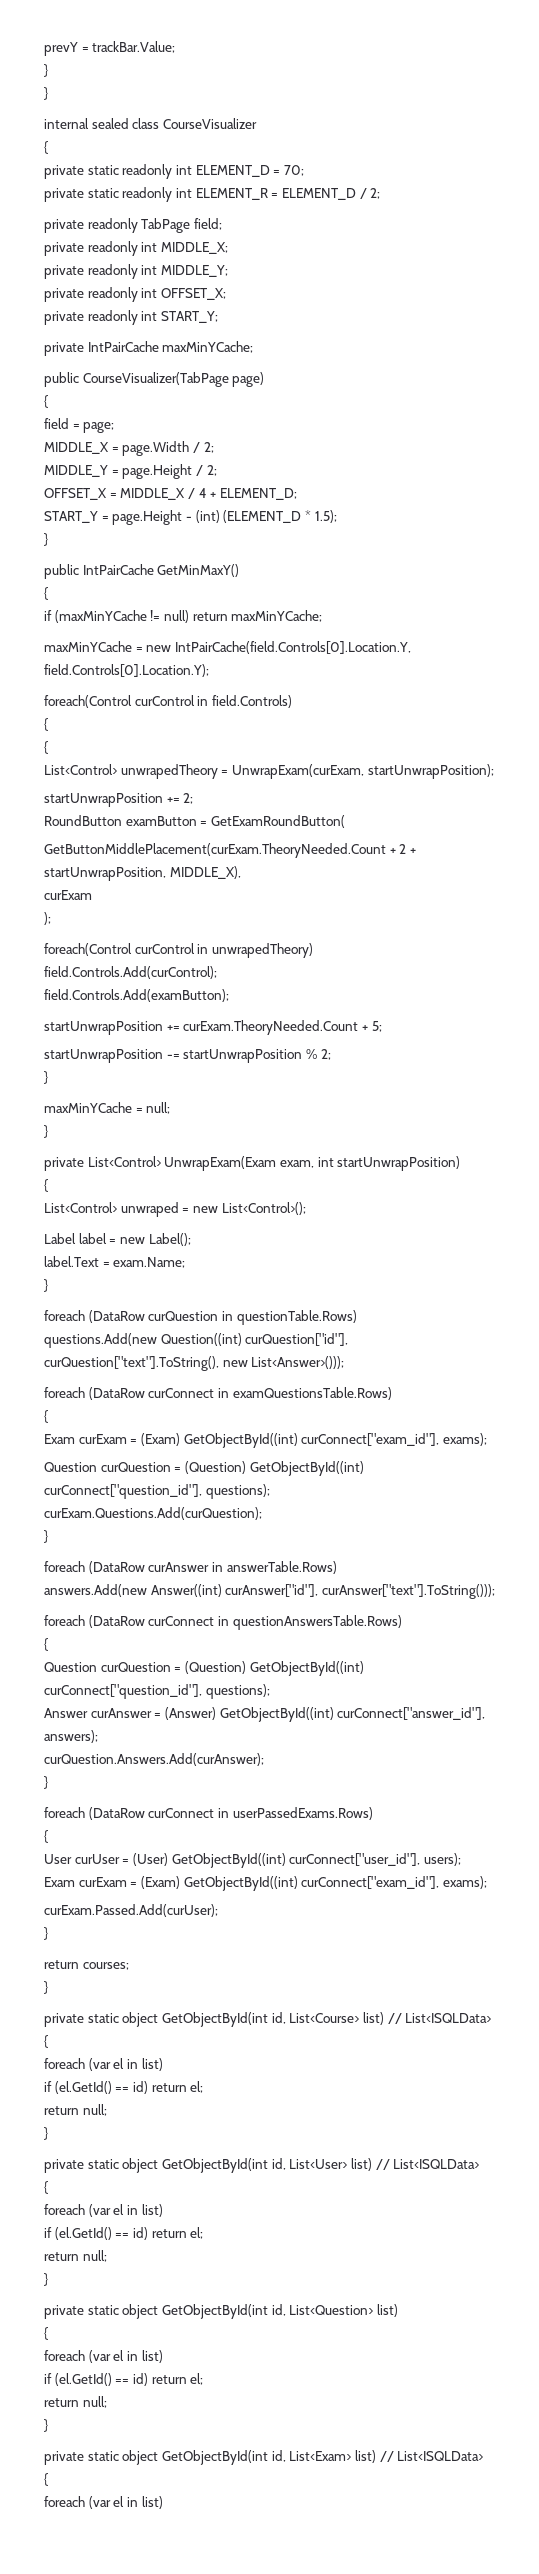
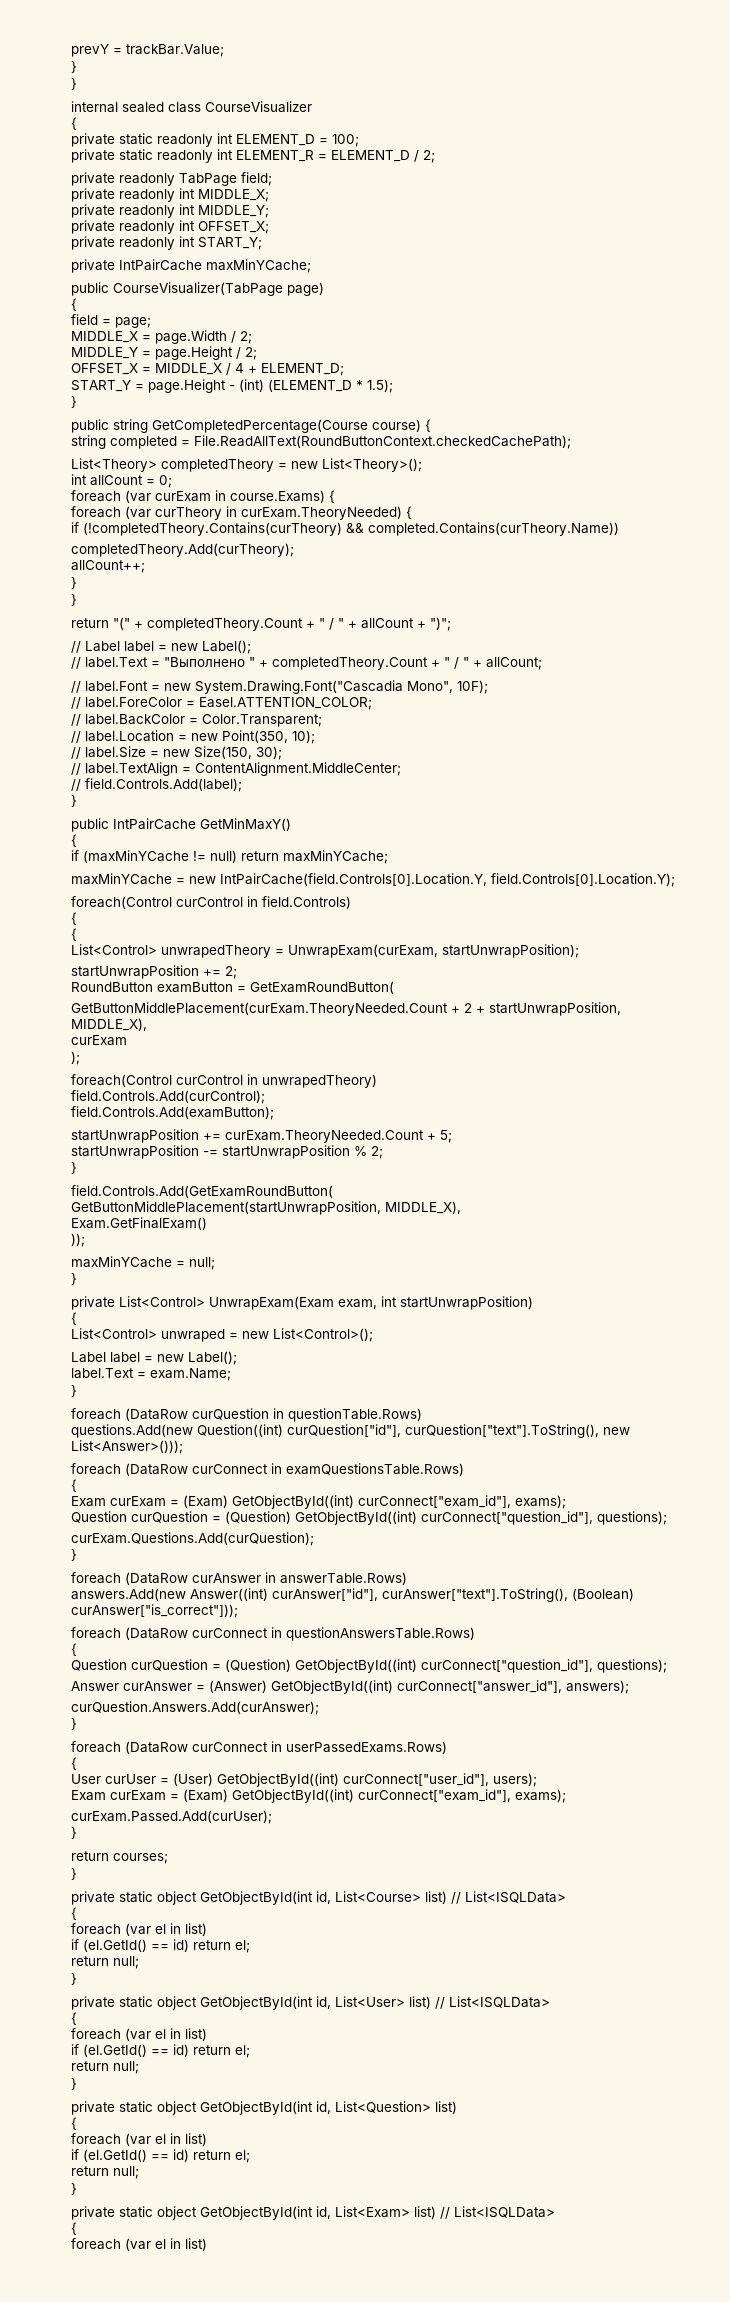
[283,165,304,176] 70; -> [332,134,359,147] 100;
(48, 539) none -> [71,419,431,433] [71,435,571,449] [71,458,422,472] [71,474,172,488] [71,490,335,503] [71,506,412,520] [71,522,619,536] [71,543,294,557] [71,560,145,573] [71,577,77,589] [71,594,77,606] [71,617,451,631] [71,640,251,654] [71,657,542,670] [71,680,488,694] [71,697,372,710] [71,714,322,727] [71,730,315,744] [71,746,282,760] [71,762,401,776] [71,778,242,792] [71,795,77,807] // public string GetCompletedPercentage(Course course) { // string completed = File.ReadAllText(RoundButtonContext.checkedCachePath); // List<Theory> completedTheory = new List<Theory>(); // int allCount = 0; // foreach (var curExam in course.Exams) { // foreach (var curTheory in curExam.TheoryNeeded) { // if (!completedTheory.Contains(curTheory) && completed.Contains(curTheory.Name)) // completedTheory.Add(curTheory); // allCount++; // } // } // return "(" + completedTheory.Count + " / " + allCount + ")"; // // Label label = new Label(); // // label.Text = "Выполнено " + completedTheory.Count + " / " + allCount; // // label.Font = new System.Drawing.Font("Cascadia Mono", 10F); // // label.ForeColor = Easel.ATTENTION_COLOR; // // label.BackColor = Color.Transparent; // // label.Location = new Point(350, 10); // // label.Size = new Size(150, 30); // // label.TextAlign = ContentAlignment.MiddleCenter; // // field.Controls.Add(label); // }
(48, 1077) none -> [71,1185,333,1198] [71,1201,461,1215] [71,1217,207,1230] [71,1233,85,1247] // field.Controls.Add(GetExamRoundButton( // GetButtonMiddlePlacement(startUnwrapPosition, MIDDLE_X), // Exam.GetFinalExam() // ));
[321,1584,495,1599] curAnswer["text"].ToString())); -> [382,1588,634,1602] [71,1604,238,1618] curAnswer["text"].ToString(), (Boolean) curAnswer["is_correct"]));

